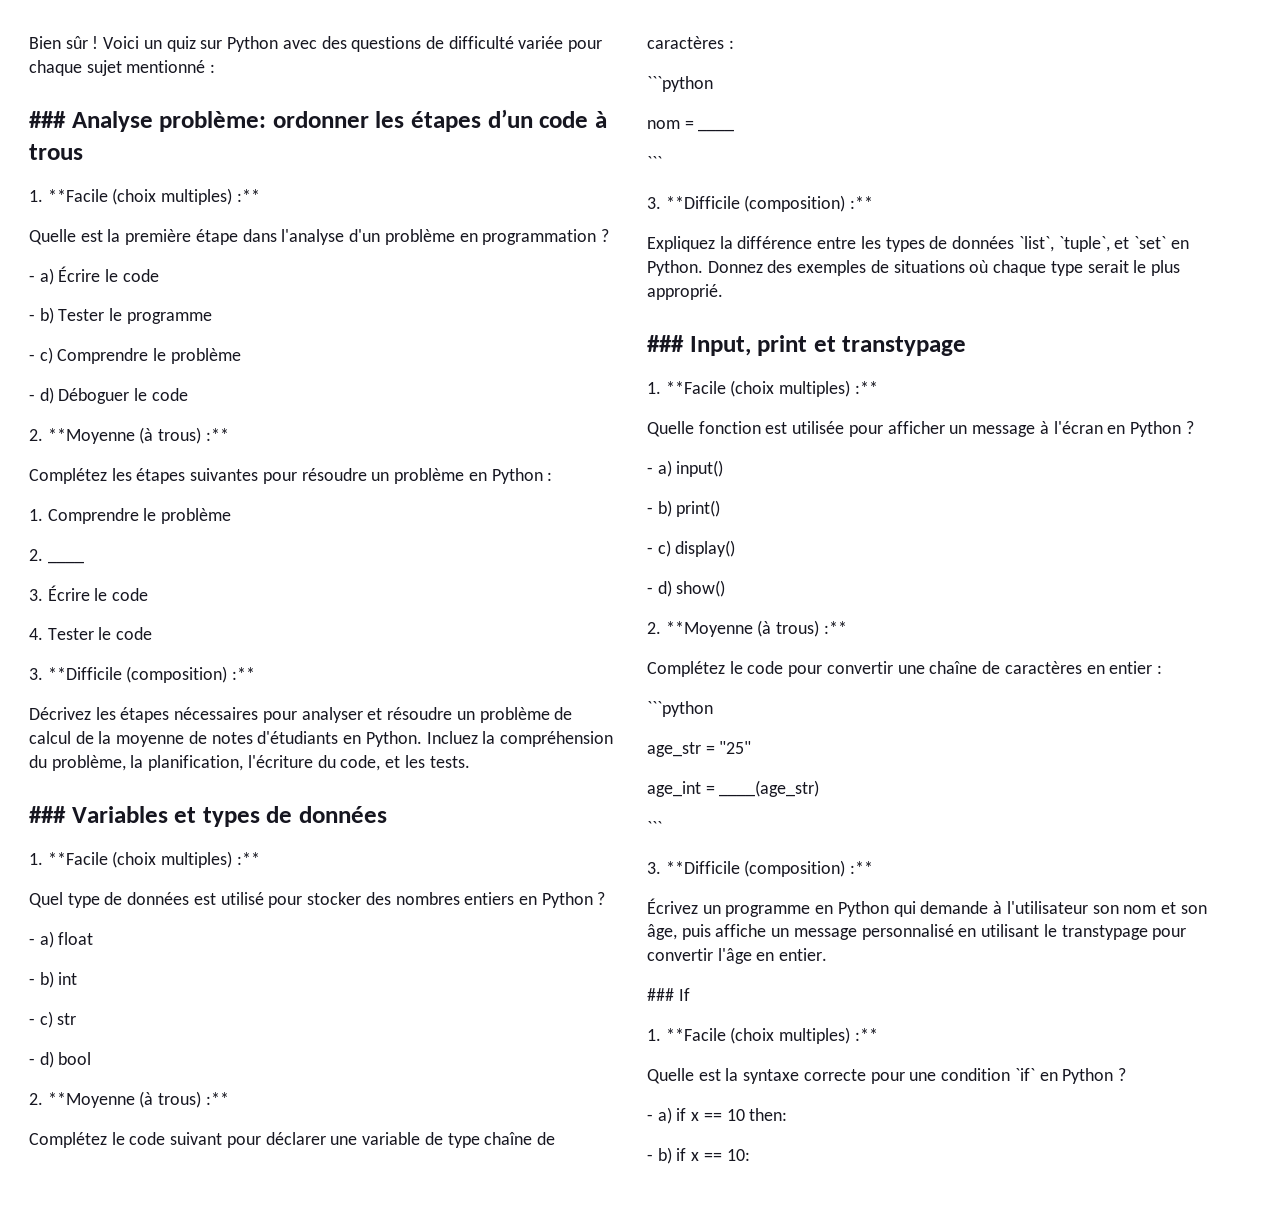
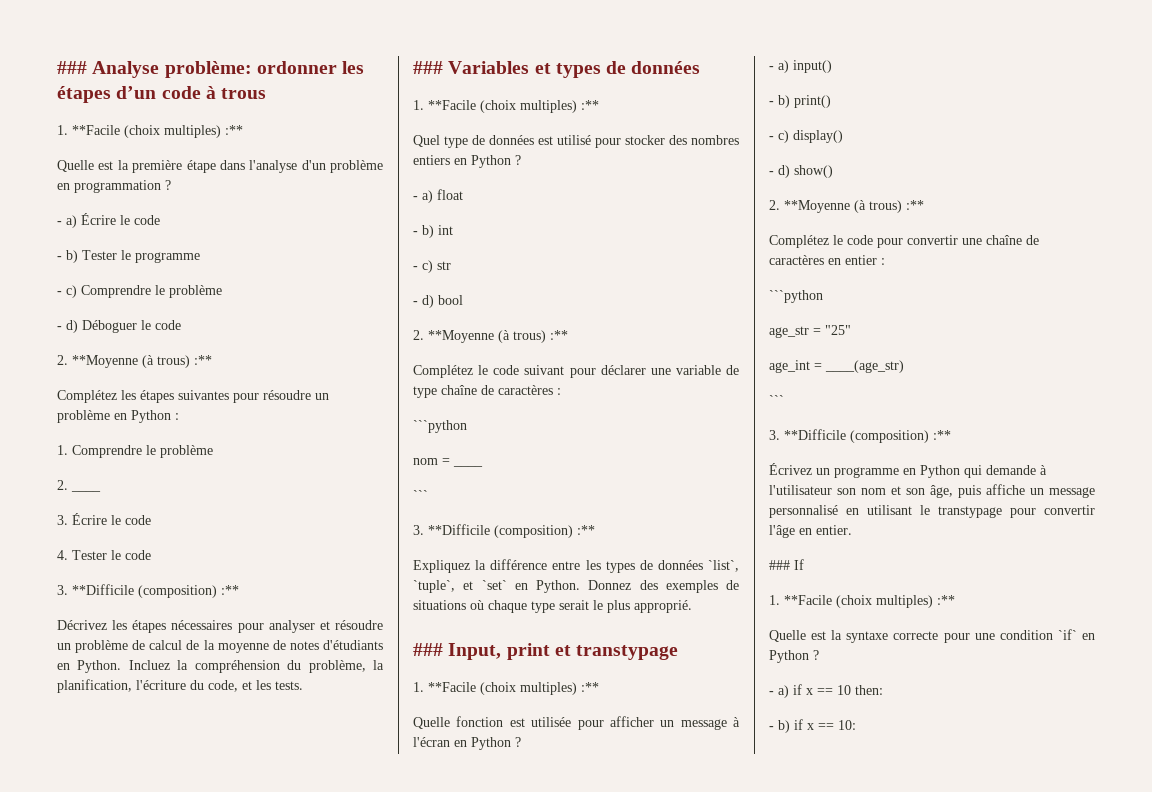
[29,36,603,52] [29,60,216,76] Bien sûr ! Voici un quiz sur Python avec des questions de difficulté variée pour chaque sujet mentionné : // -> (57, 67) none

